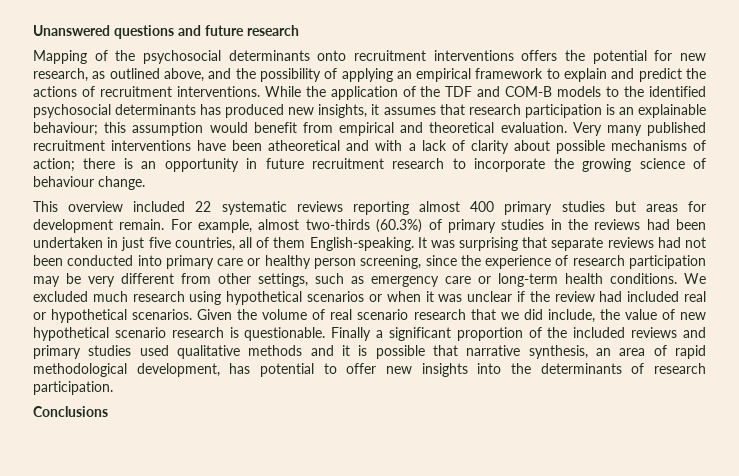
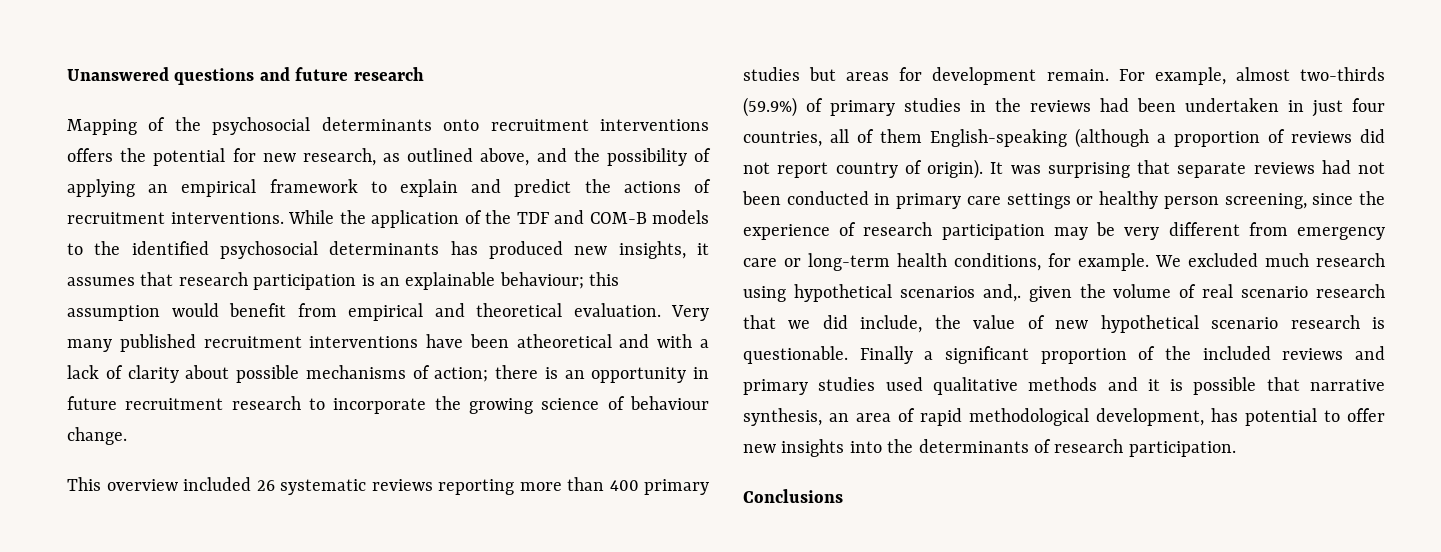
[195,201,212,212] 22 -> [256,480,275,491] 26
[419,201,461,212] almost -> [519,477,604,491] more than
[376,219,423,233] (60.3%) -> [743,97,797,117] (59.9%)
[148,237,171,248] five -> [1352,98,1385,112] four
[309,237,414,251] English-speaking. -> [930,128,1385,148] [743,159,983,179] English-speaking (although a proportion of reviews did not report country of origin).
[137,255,162,266] into -> [874,193,891,205] in
(244, 262) none -> [1006,193,1071,209] settings
[218,273,364,287] other settings, such as -> (1288, 229) none
[610,273,677,284] conditions. -> [954,253,1149,271] conditions, for example.
[368,291,706,302] [33,309,233,323] or when it was unclear if the review had included real or hypothetical scenarios. Given -> [982,284,1072,302] and,. given

